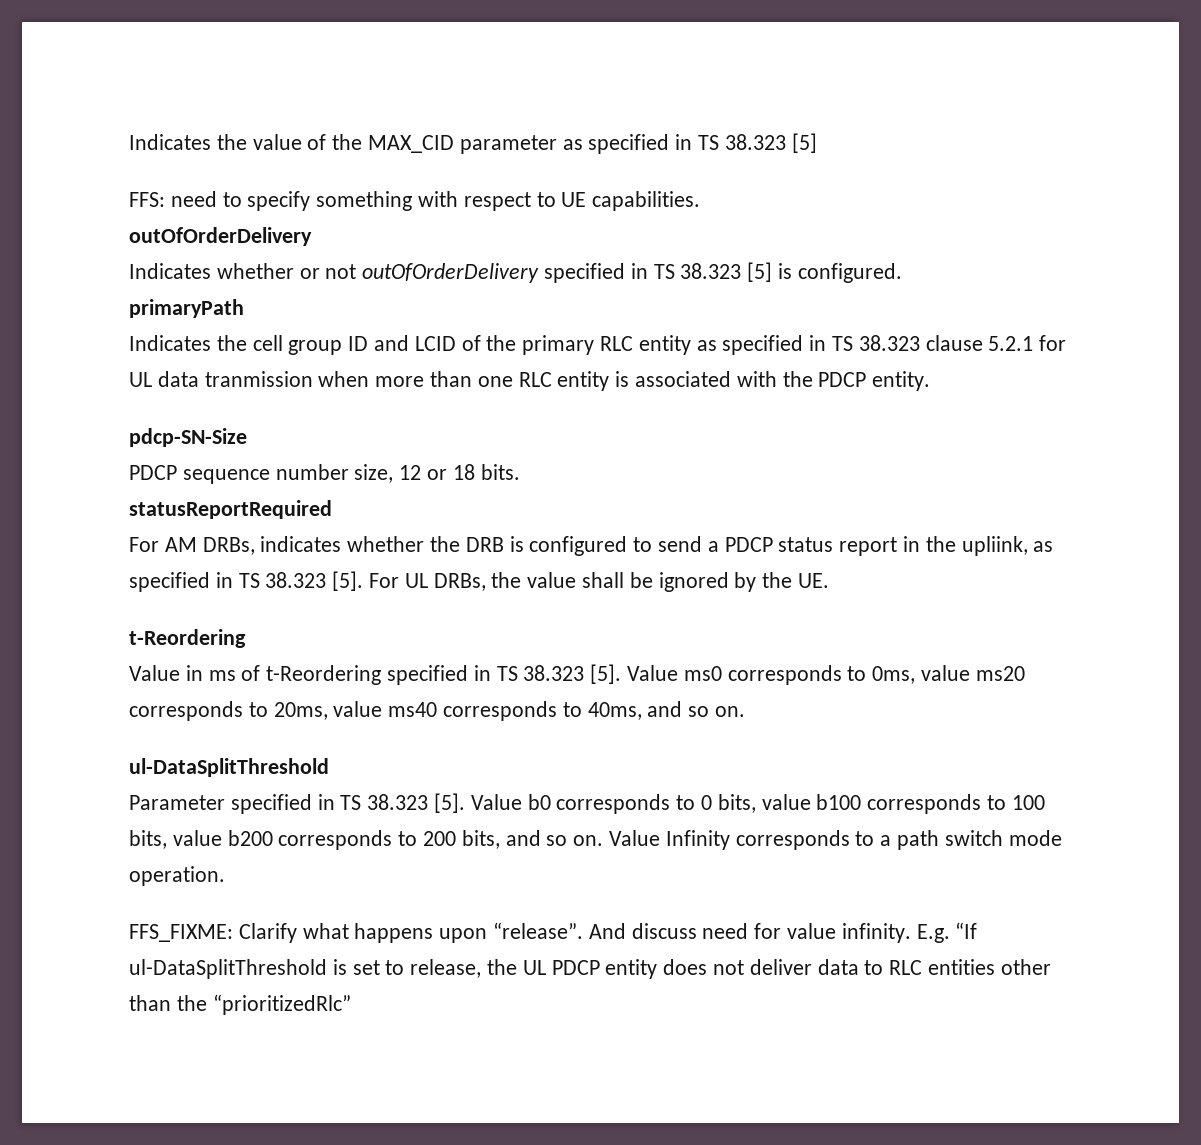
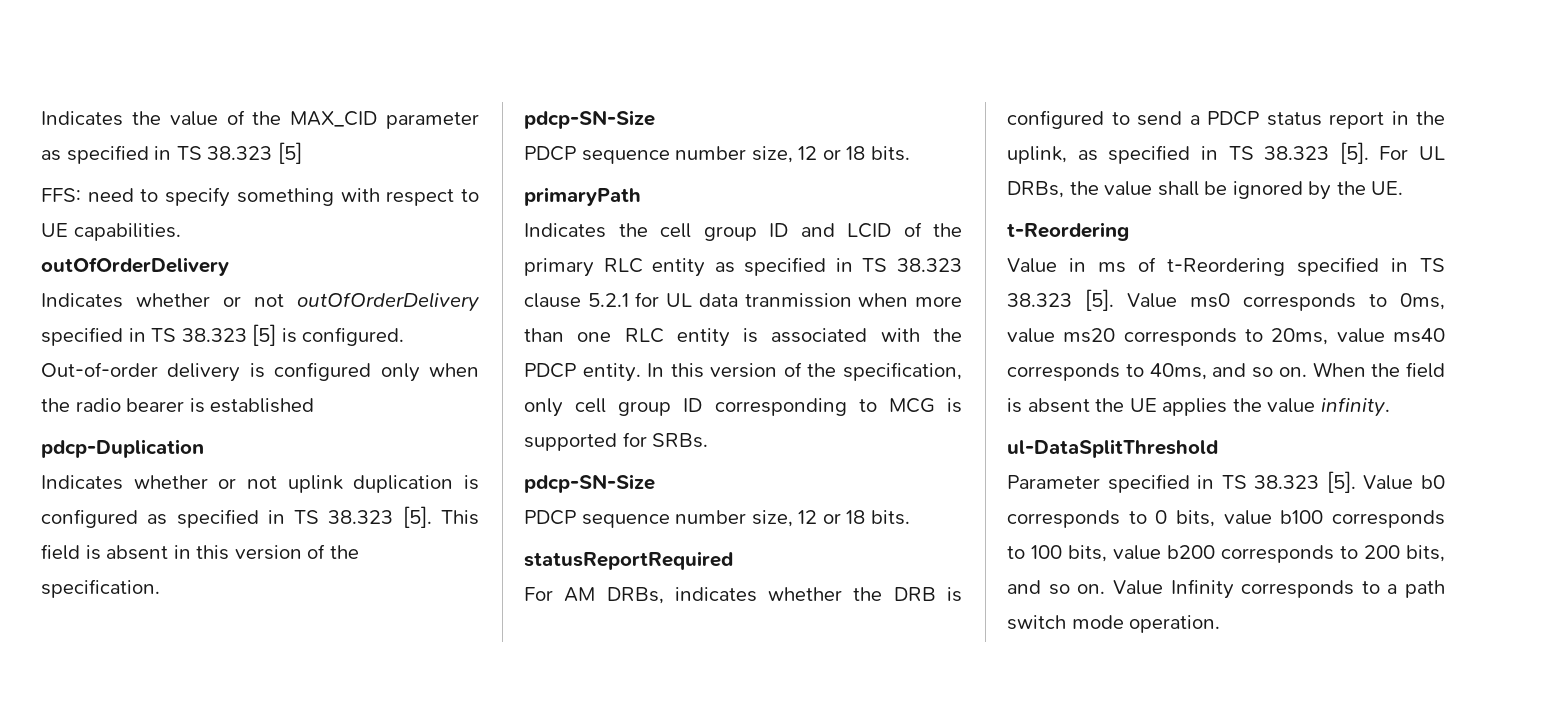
(902, 273) none -> [41,362,479,382] [41,398,315,413] [41,439,204,458] [41,475,480,493] [41,506,479,528] [41,544,359,560] [41,579,160,598] [524,110,655,129] [524,146,910,164] Out-of-order delivery is configured only when the radio bearer is established // pdcp-Duplication // Indicates whether or not uplink duplication is configured as specified in TS 38.323 [5]. This field is absent in this version of the specification. // pdcp-SN-Size // PDCP sequence number size, 12 or 18 bits.
(931, 381) none -> [647,362,962,381] [524,398,962,417] [524,432,709,451] In this version of the specification, only cell group ID corresponding to MCG is supported for SRBs.
[961,536,1028,556] upliink, -> [1007,146,1067,164] uplink,
(746, 711) none -> [1312,362,1445,378] [1007,397,1390,417] When the field is absent the UE applies the value infinity.
[129,922,978,943] [129,959,1051,979] [129,994,351,1015] // FFS_FIXME: Clarify what happens upon “release”. And discuss need for value infinity. E.g. “If ul-DataSplitThreshold is set to release, the UL PDCP entity does not deliver data to RLC entities other than the “prioritizedRlc” -> (1221, 624) none

